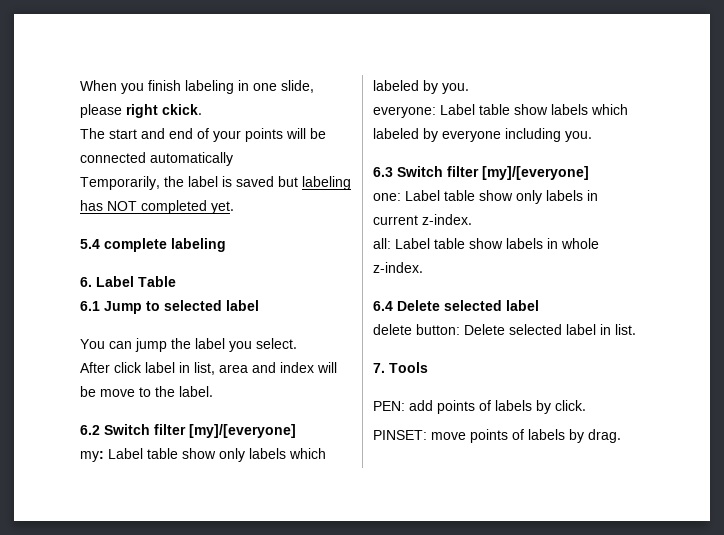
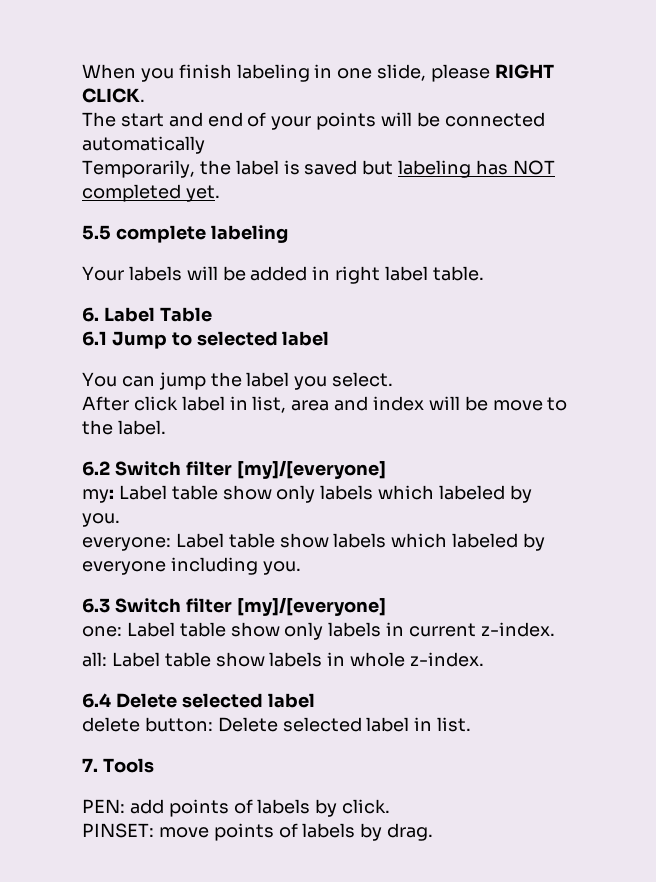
[126,104,202,118] right ckick. -> [494,64,554,79] [82,88,145,103] RIGHT CLICK.
[80,239,100,249] 5.4 -> [82,225,111,240] 5.5
(226, 245) none -> [82,266,484,284] // Your labels will be added in right label table.

